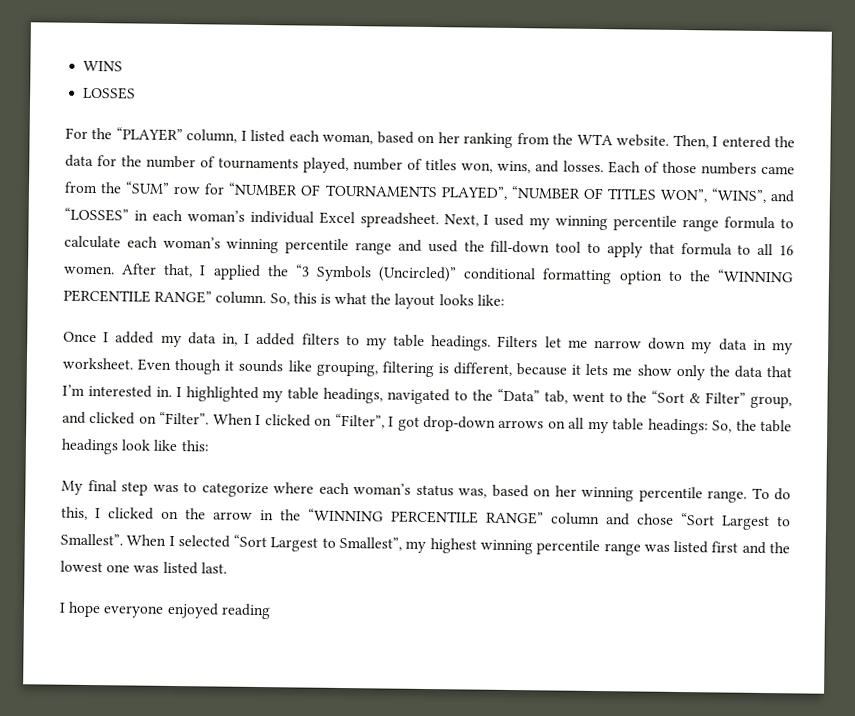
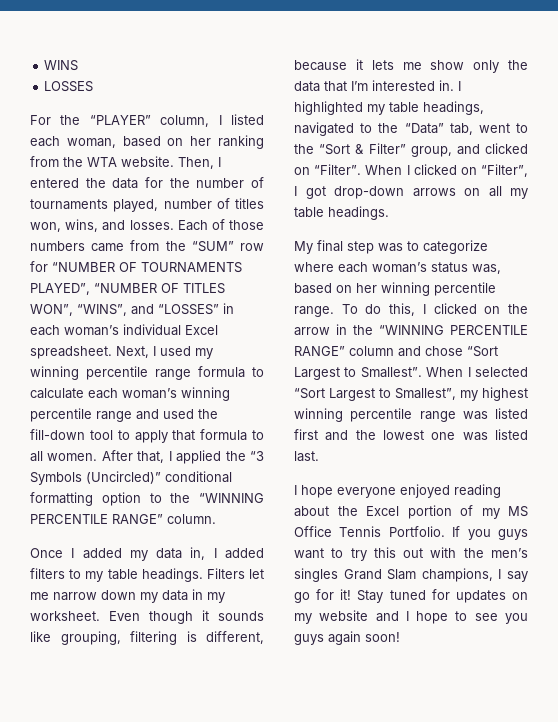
[779,245,795,256] 16 -> (43, 456) none
[269,292,505,310] So, this is what the layout looks like: -> (216, 519) none
[647,418,793,435] [61,438,210,455] headings: So, the table headings look like this: -> [328,206,389,220] headings.
(271, 611) none -> [294,505,528,519] [294,526,528,540] [294,547,528,561] [294,568,528,582] [294,589,528,603] [294,610,528,624] [294,631,400,645] about the Excel portion of my MS Office Tennis Portfolio. If you guys want to try this out with the men’s singles Grand Slam champions, I say go for it! Stay tuned for updates on my website and I hope to see you guys again soon!

